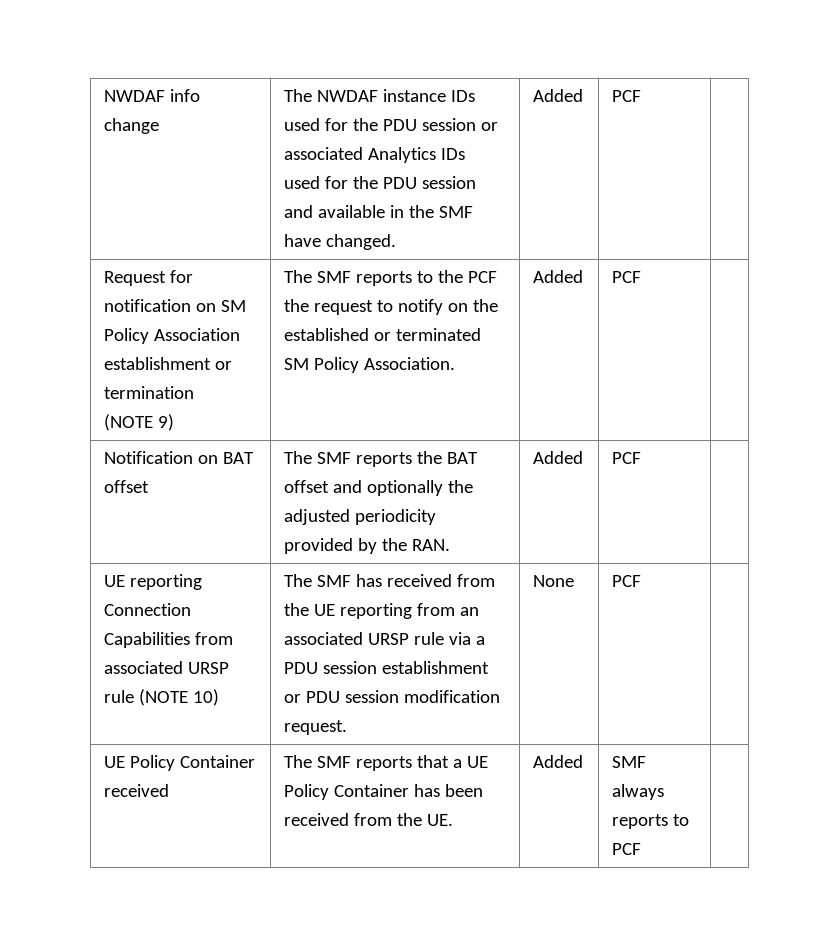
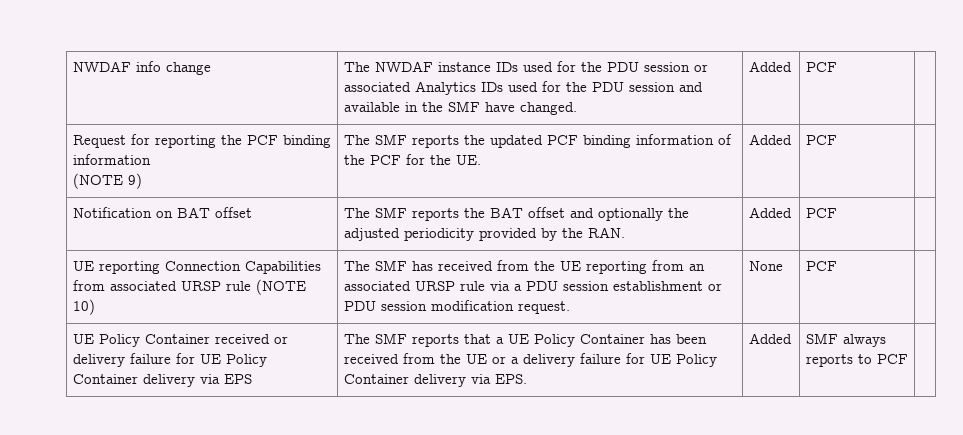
[104,299,247,312] [104,328,241,344] [104,357,233,370] [104,386,195,399] notification on SM Policy Association establishment or termination -> [154,135,331,148] [72,154,151,165] reporting the PCF binding information
[417,270,498,283] [284,299,499,315] [284,328,482,341] [284,357,456,373] to the PCF the request to notify on the established or terminated SM Policy Association. -> [463,134,732,148] [343,154,481,165] the updated PCF binding information of the PCF for the UE.
(170, 790) none -> [273,336,288,344] [72,353,267,367] [72,374,252,387] or delivery failure for UE Policy Container delivery via EPS
[427,814,454,826] UE. -> [465,353,717,367] [343,374,527,387] UE or a delivery failure for UE Policy Container delivery via EPS.

